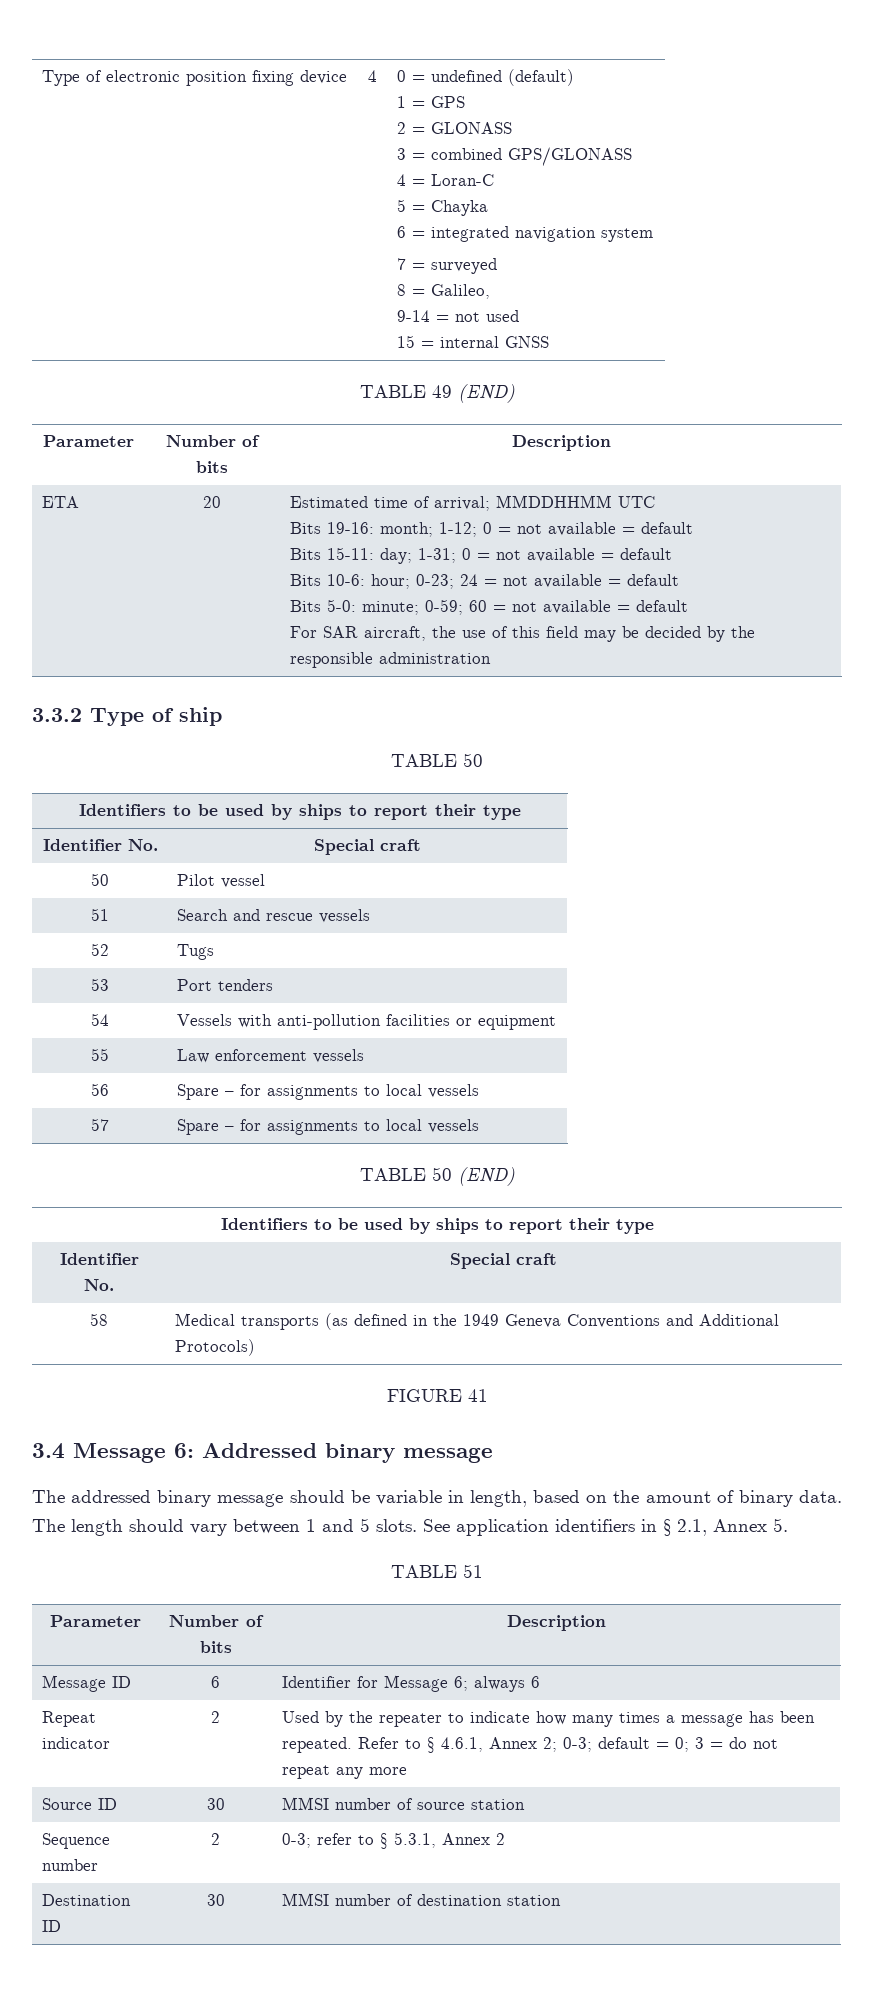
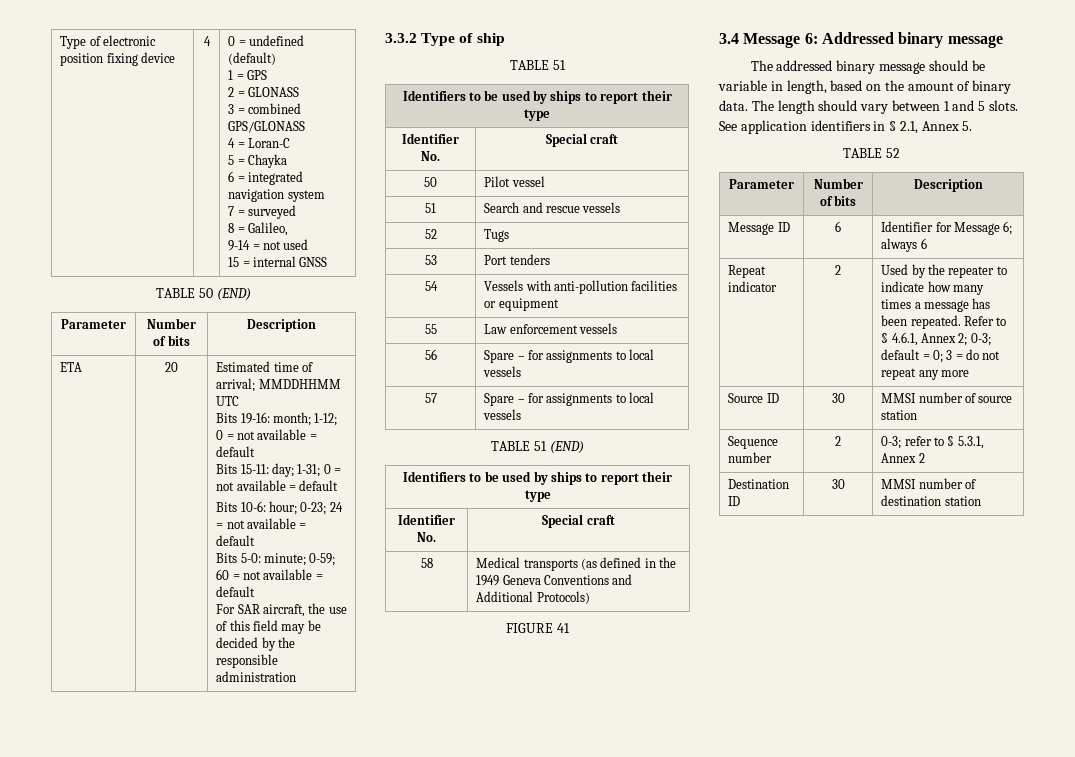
[431,385,452,398] 49 -> [199,288,213,298] 50
[463,753,483,767] 50 -> [552,60,566,70] 51
[431,1167,452,1181] 50 -> [534,441,547,451] 51
[463,1564,483,1578] 51 -> [885,148,900,158] 52

